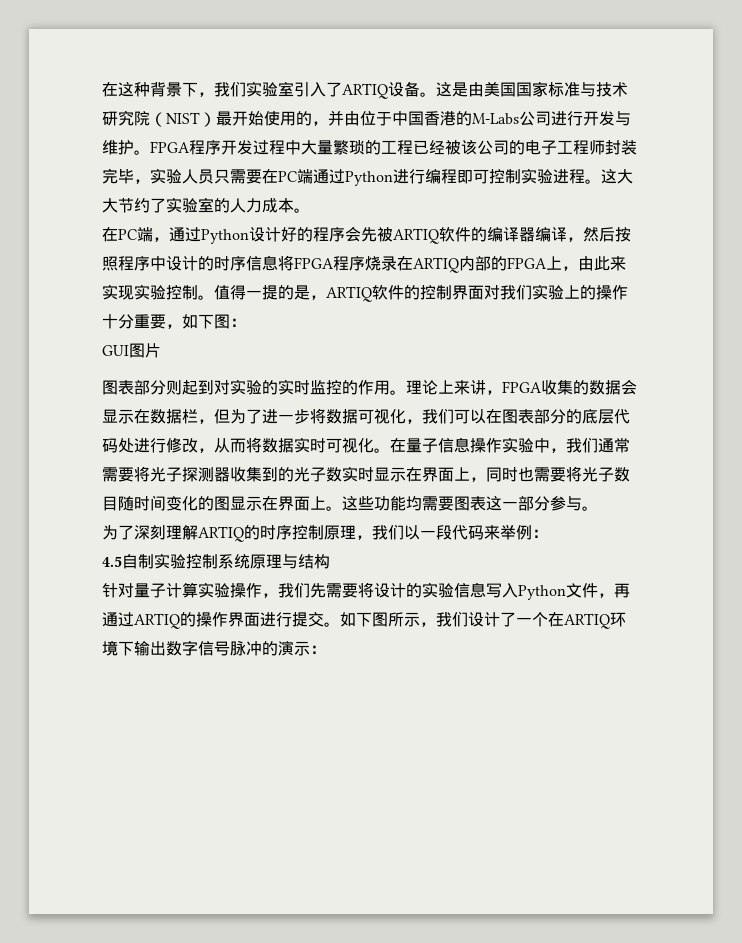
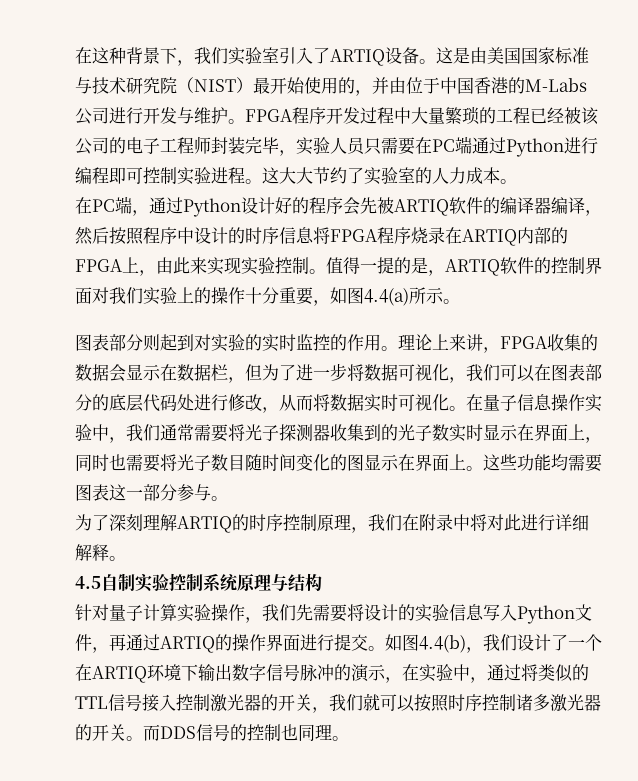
[198,314,246,329] [102,343,161,358] 下图： // GUI图片 -> [347,287,460,306] 图4.4(a)所示。
[404,525,548,540] 以一段代码来举例： -> [402,514,589,531] [75,544,126,561] 在附录中将对此进行详细解释。
[356,612,420,627] 下图所示 -> [402,634,466,653] 图4.4(b)
[310,645,326,654] ： -> [385,664,589,683] [75,693,601,713] [75,724,349,741] ，在实验中，通过将类似的TTL信号接入控制激光器的开关，我们就可以按照时序控制诸多激光器的开关。而DDS信号的控制也同理。

